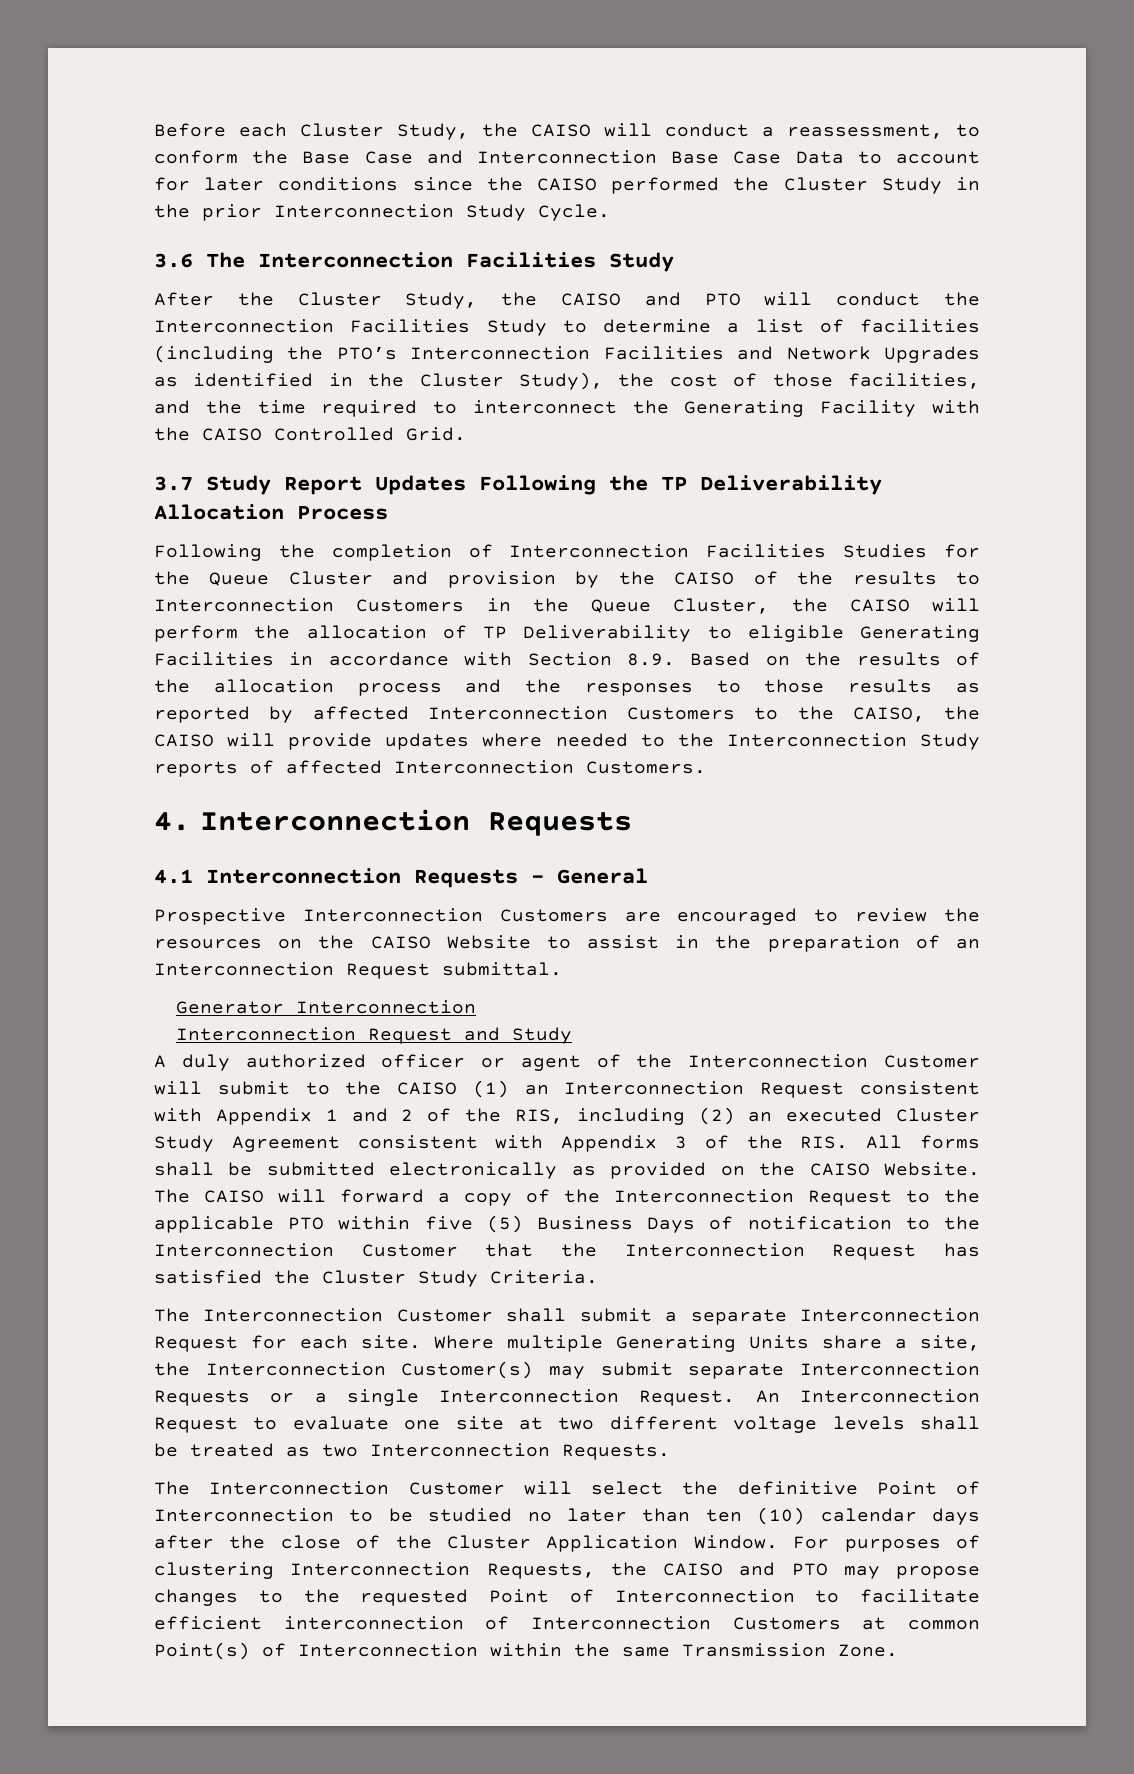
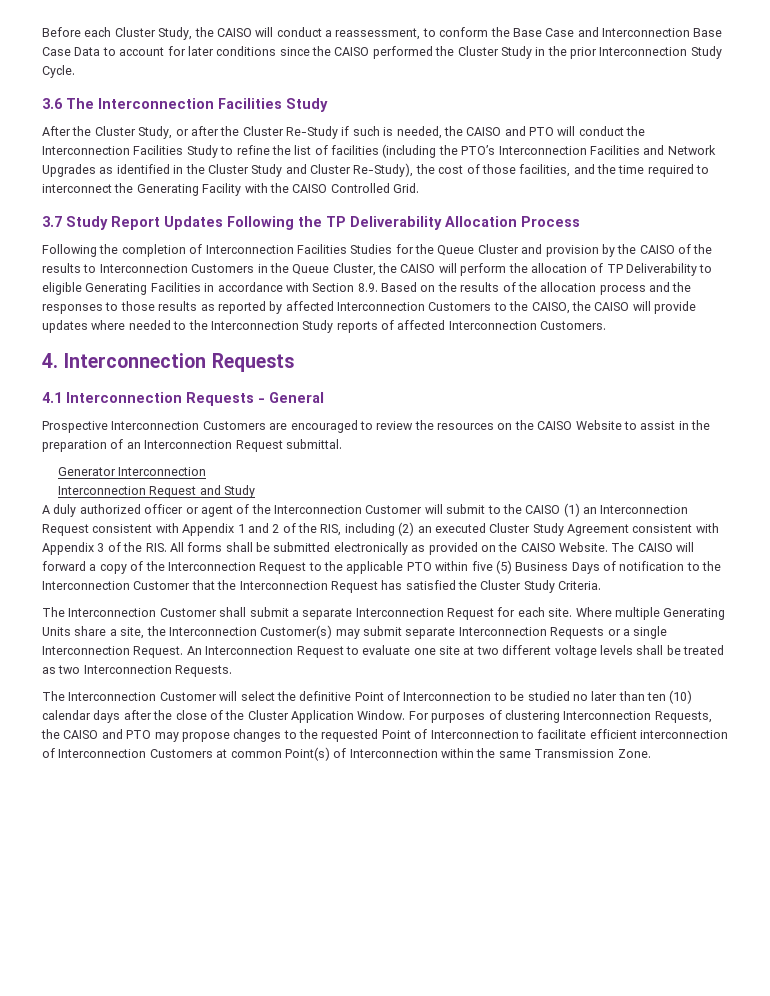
(478, 300) none -> [175,126,442,139] or after the Cluster Re-Study if such is needed,
[603,319,740,333] determine a -> [236,145,291,155] refine the
[519,372,603,390] Study), -> [251,163,414,177] Study and Cluster Re-Study),

